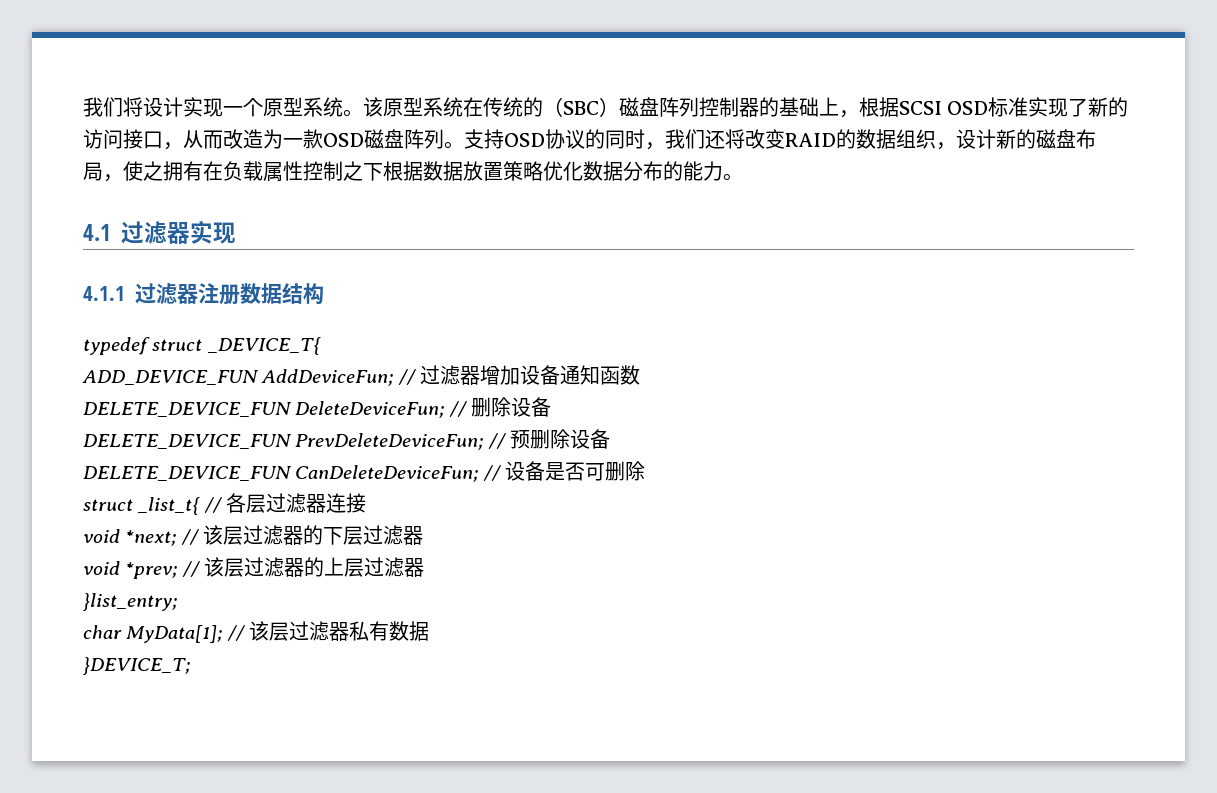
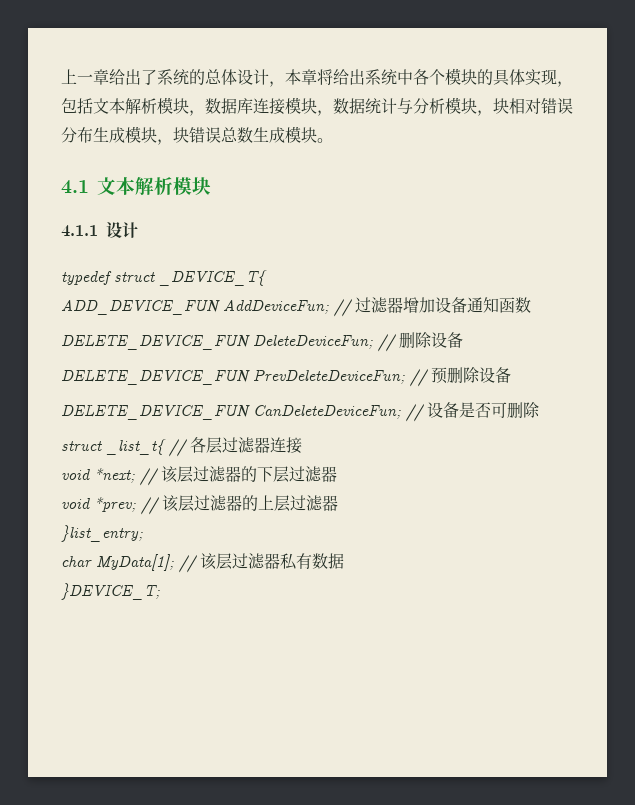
[83,97,1129,118] [83,129,1096,150] [83,161,743,182] [83,220,236,244] [83,283,324,305] 我们将设计实现一个原型系统。该原型系统在传统的（SBC）磁盘阵列控制器的基础上，根据SCSI OSD标准实现了新的访问接口，从而改造为一款OSD磁盘阵列。支持OSD协议的同时，我们还将改变RAID的数据组织，设计新的磁盘布局，使之拥有在负载属性控制之下根据数据放置策略优化数据分布的能力。 // 4.1过滤器实现 // 4.1.1过滤器注册数据结构 -> [61,68,573,87] [61,97,573,116] [61,126,333,145] [61,177,211,195] [61,222,138,239] 上一章给出了系统的总体设计，本章将给出系统中各个模块的具体实现，包括文本解析模块，数据库连接模块，数据统计与分析模块，块相对错误分布生成模块，块错误总数生成模块。 // 4.1文本解析模块 // 4.1.1设计

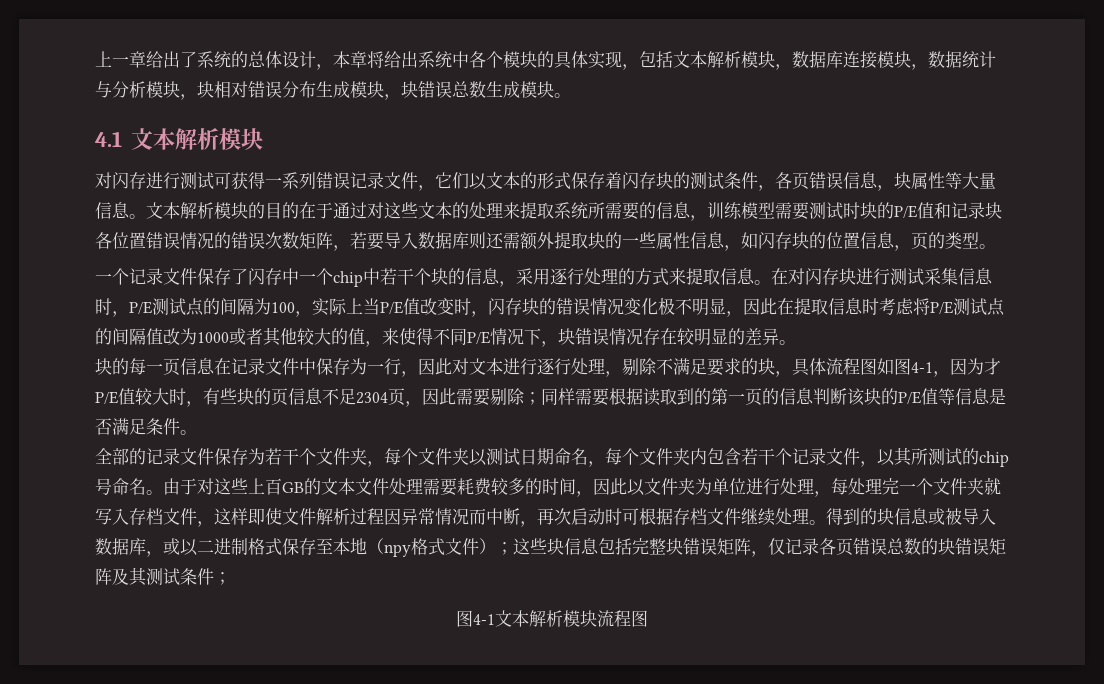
[61,222,138,239] [61,270,267,286] [61,297,531,317] [61,332,463,352] [61,367,511,387] [61,402,540,422] [61,437,302,457] [61,466,337,486] [61,495,338,515] [61,525,143,542] [61,553,344,573] [61,583,160,600] 4.1.1设计 // typedef struct _DEVICE_T{ // ADD_DEVICE_FUN AddDeviceFun; // 过滤器增加设备通知函数 // DELETE_DEVICE_FUN DeleteDeviceFun; // 删除设备 // DELETE_DEVICE_FUN PrevDeleteDeviceFun; // 预删除设备 // DELETE_DEVICE_FUN CanDeleteDeviceFun; // 设备是否可删除 // struct _list_t{ // 各层过滤器连接 // void *next; // 该层过滤器的下层过滤器 // void *prev; // 该层过滤器的上层过滤器 // }list_entry; // char MyData[1]; // 该层过滤器私有数据 // }DEVICE_T; -> [95,172,996,191] [95,202,1002,221] [95,232,996,251] [95,268,993,287] [95,297,1005,317] [95,327,796,347] [95,358,1001,377] [95,388,1006,407] [95,418,197,435] [95,447,1009,467] [95,477,1001,497] [95,508,996,527] [95,538,1006,557] [95,567,231,586] [456,610,648,627] 对闪存进行测试可获得一系列错误记录文件，它们以文本的形式保存着闪存块的测试条件，各页错误信息，块属性等大量信息。文本解析模块的目的在于通过对这些文本的处理来提取系统所需要的信息，训练模型需要测试时块的P/E值和记录块各位置错误情况的错误次数矩阵，若要导入数据库则还需额外提取块的一些属性信息，如闪存块的位置信息，页的类型。 // 一个记录文件保存了闪存中一个chip中若干个块的信息，采用逐行处理的方式来提取信息。在对闪存块进行测试采集信息时，P/E测试点的间隔为100，实际上当P/E值改变时，闪存块的错误情况变化极不明显，因此在提取信息时考虑将P/E测试点的间隔值改为1000或者其他较大的值，来使得不同P/E情况下，块错误情况存在较明显的差异。 // 块的每一页信息在记录文件中保存为一行，因此对文本进行逐行处理，剔除不满足要求的块，具体流程图如图4-1，因为才P/E值较大时，有些块的页信息不足2304页，因此需要剔除；同样需要根据读取到的第一页的信息判断该块的P/E值等信息是否满足条件。 // 全部的记录文件保存为若干个文件夹，每个文件夹以测试日期命名，每个文件夹内包含若干个记录文件，以其所测试的chip号命名。由于对这些上百GB的文本文件处理需要耗费较多的时间，因此以文件夹为单位进行处理，每处理完一个文件夹就写入存档文件，这样即使文件解析过程因异常情况而中断，再次启动时可根据存档文件继续处理。得到的块信息或被导入数据库，或以二进制格式保存至本地（npy格式文件）；这些块信息包括完整块错误矩阵，仅记录各页错误总数的块错误矩阵及其测试条件； // 图4-1文本解析模块流程图

